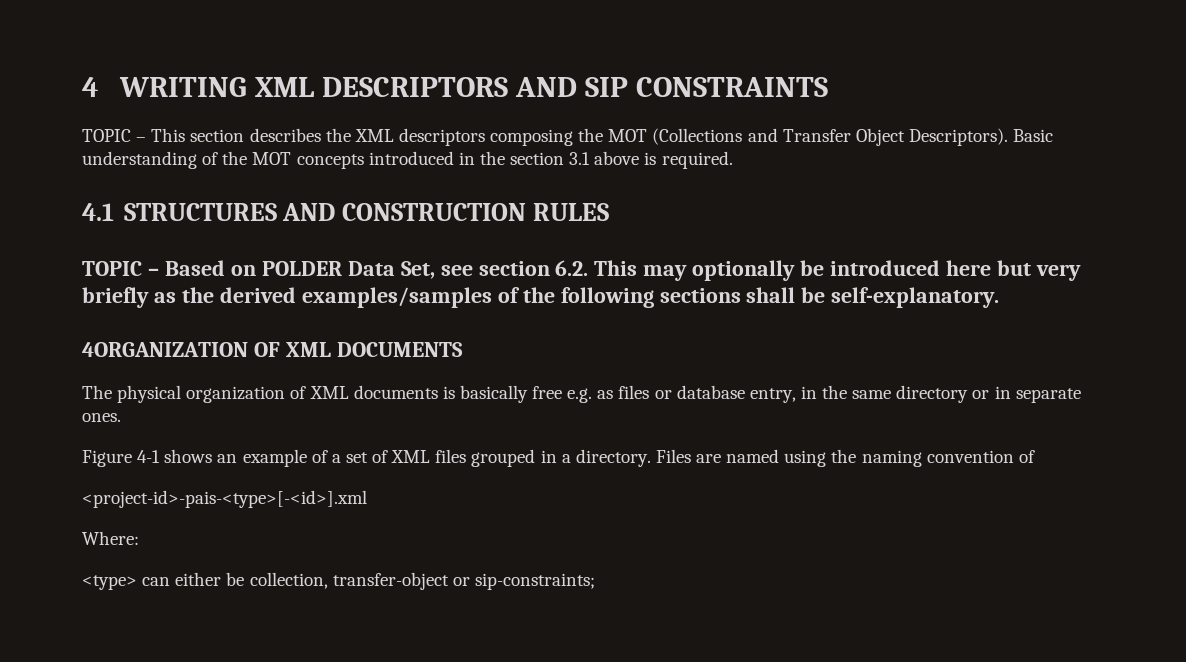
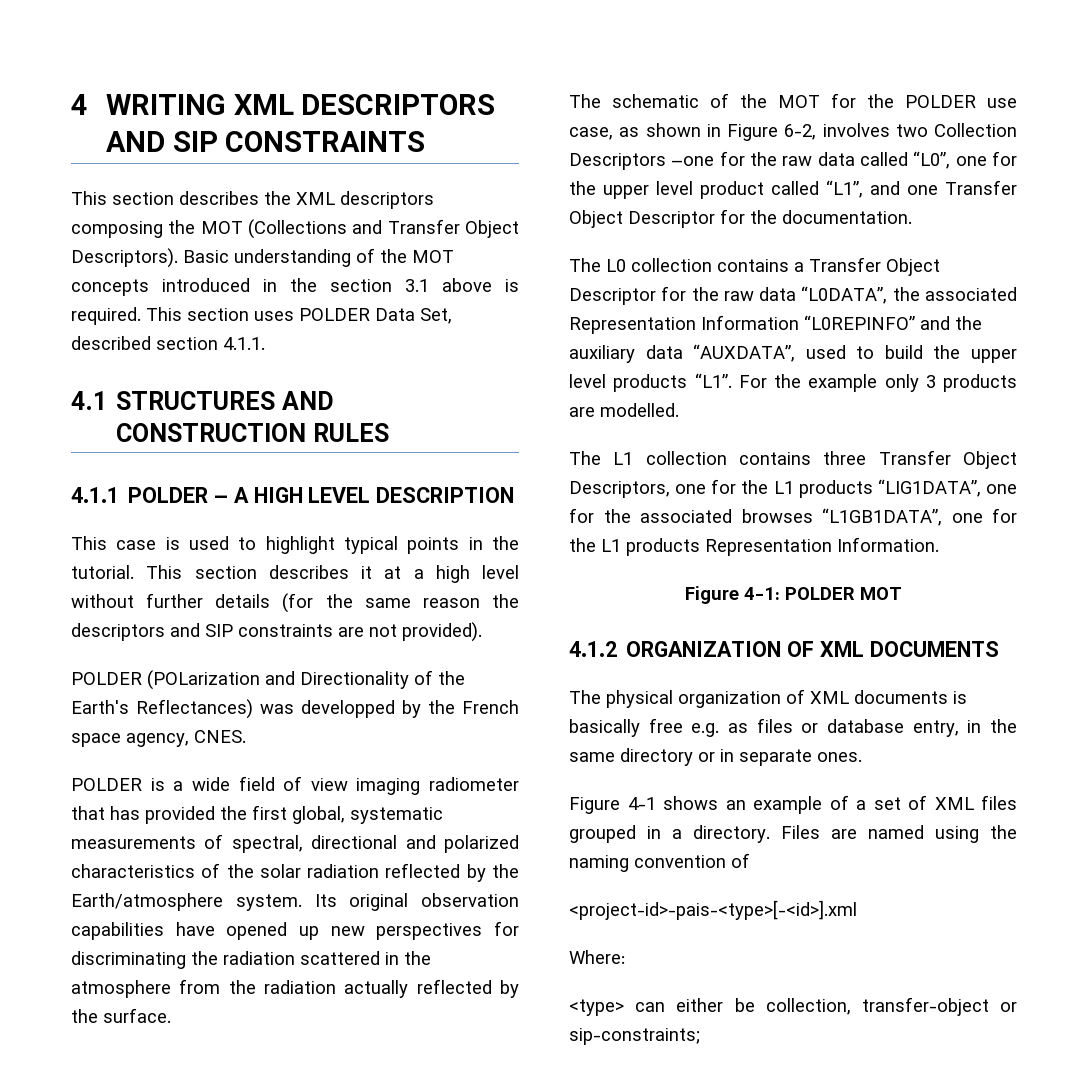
[82,129,147,142] TOPIC – -> (426, 141) none
(733, 160) none -> [146,307,452,324] [71,336,265,350] This section uses POLDER Data Set, described section 4.1.1.
[82,260,1081,281] [82,287,1000,308] [82,342,248,357] TOPIC – Based on POLDER Data Set, see section 6.2. This may optionally be introduced here but very briefly as the derived examples/samples of the following sections shall be self-explanatory. // 4ORGANIZATION -> [71,487,515,503] [71,536,519,554] [71,565,519,583] [71,593,519,613] [71,622,482,642] [71,670,465,690] [71,699,519,719] [71,730,246,747] [71,776,519,795] [71,805,443,824] [71,834,519,853] [71,863,519,882] [71,893,519,911] [71,921,519,940] [71,951,431,969] [71,979,519,998] [71,1008,171,1023] [569,93,1017,108] [569,123,1017,141] [569,151,1017,170] [569,180,1017,199] [569,209,912,228] [569,257,940,276] [569,286,1017,305] [569,315,982,334] [569,344,1017,363] [569,373,1017,392] [569,403,679,417] [569,450,1017,469] [569,479,1017,498] [569,508,1017,526] [569,537,939,556] [684,586,902,604] [569,641,782,657] 4.1.1 POLDER – A HIGH LEVEL DESCRIPTION // This case is used to highlight typical points in the tutorial. This section describes it at a high level without further details (for the same reason the descriptors and SIP constraints are not provided). // POLDER (POLarization and Directionality of the Earth's Reflectances) was developped by the French space agency, CNES. // POLDER is a wide field of view imaging radiometer that has provided the first global, systematic measurements of spectral, directional and polarized characteristics of the solar radiation reflected by the Earth/atmosphere system. Its original observation capabilities have opened up new perspectives for discriminating the radiation scattered in the atmosphere from the radiation actually reflected by the surface. // The schematic of the MOT for the POLDER use case, as shown in Figure 6-2, involves two Collection Descriptors –one for the raw data called “L0”, one for the upper level product called “L1”, and one Transfer Object Descriptor for the documentation. // The L0 collection contains a Transfer Object Descriptor for the raw data “L0DATA”, the associated Representation Information “L0REPINFO” and the auxiliary data “AUXDATA”, used to build the upper level products “L1”. For the example only 3 products are modelled. // The L1 collection contains three Transfer Object Descriptors, one for the L1 products “LIG1DATA”, one for the associated browses “L1GB1DATA”, one for the L1 products Representation Information. // Figure 4-1: POLDER MOT // 4.1.2 ORGANIZATION

